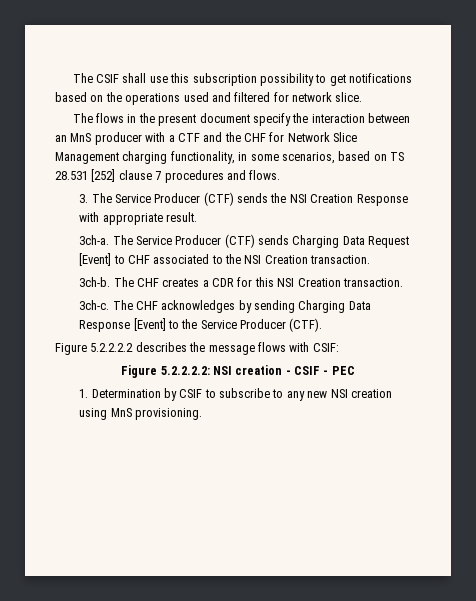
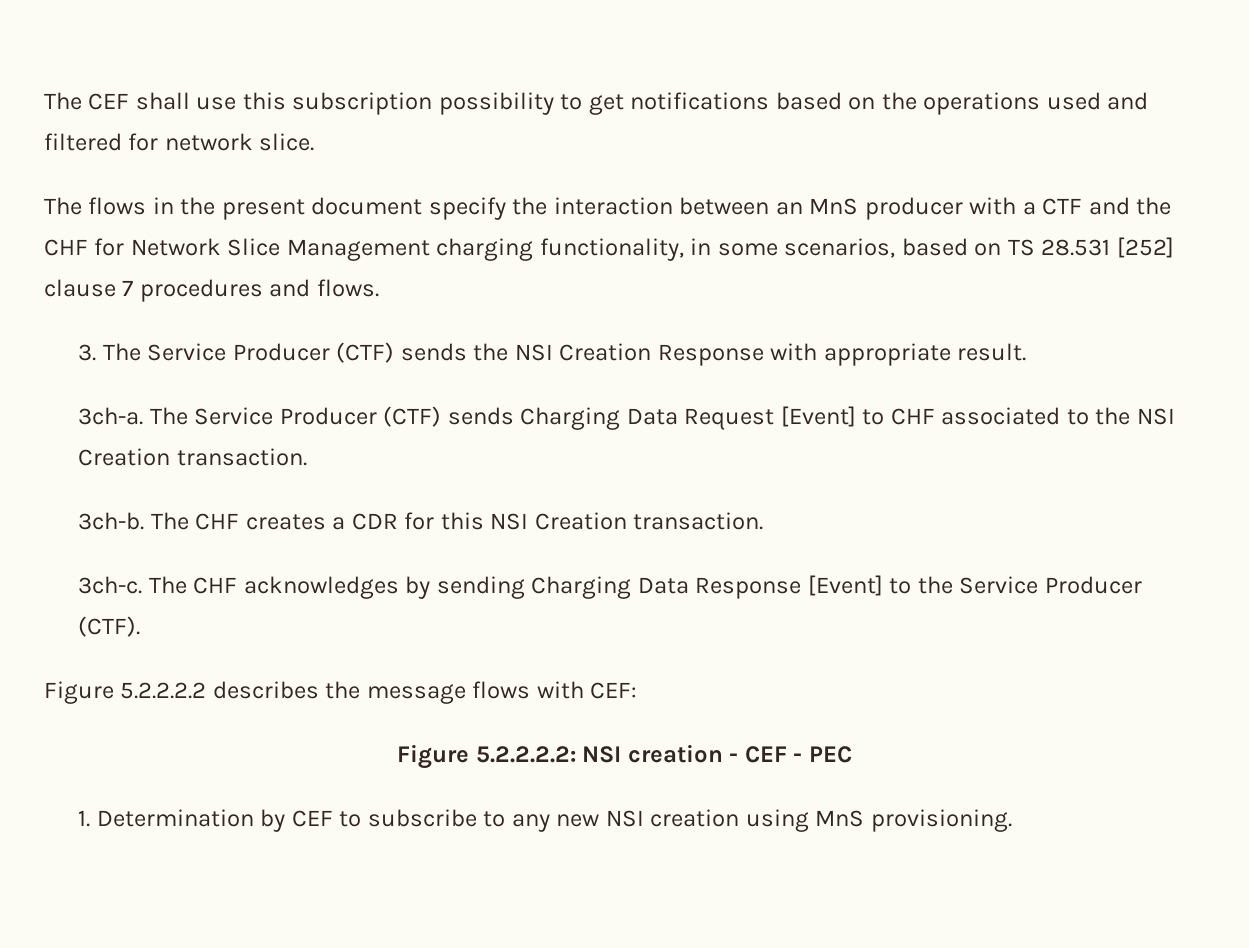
[72,73,120,83] The CSIF -> [44,92,130,110] The CEF
[312,343,339,352] CSIF: -> [590,682,638,699] CEF:
[294,366,321,375] CSIF -> [744,746,787,763] CEF
[179,389,203,398] CSIF -> [291,810,333,827] CEF

